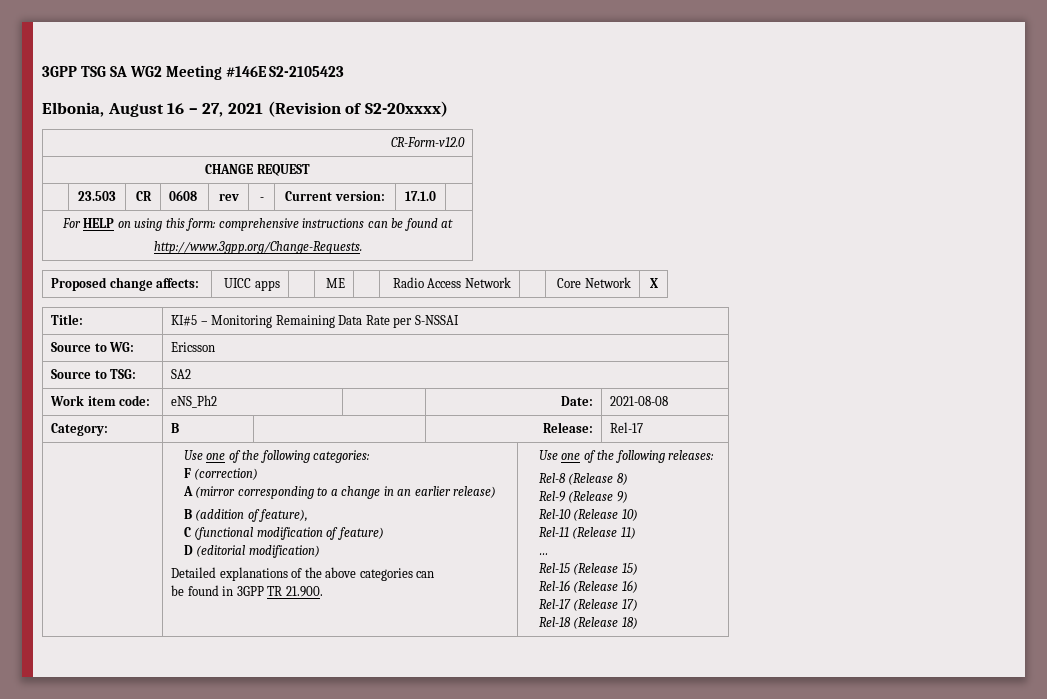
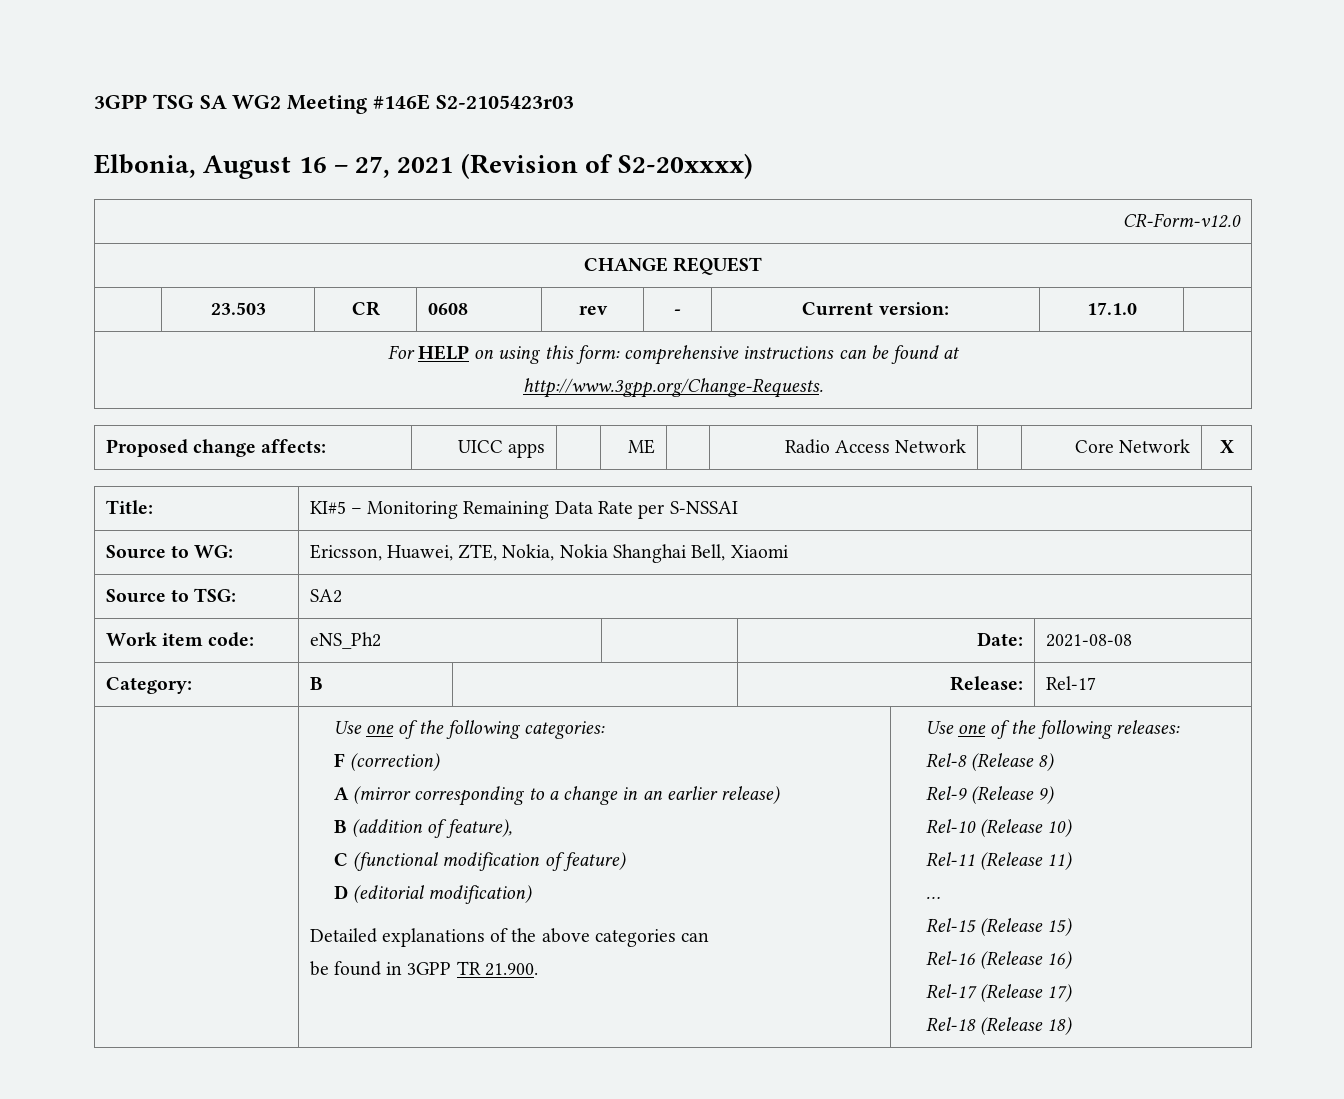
[269,66,345,77] S2-2105423 -> [435,95,574,109] S2-2105423r03
[171,342,216,352] Ericsson -> [309,544,789,563] Ericsson, Huawei, ZTE, Nokia, Nokia Shanghai Bell, Xiaomi

